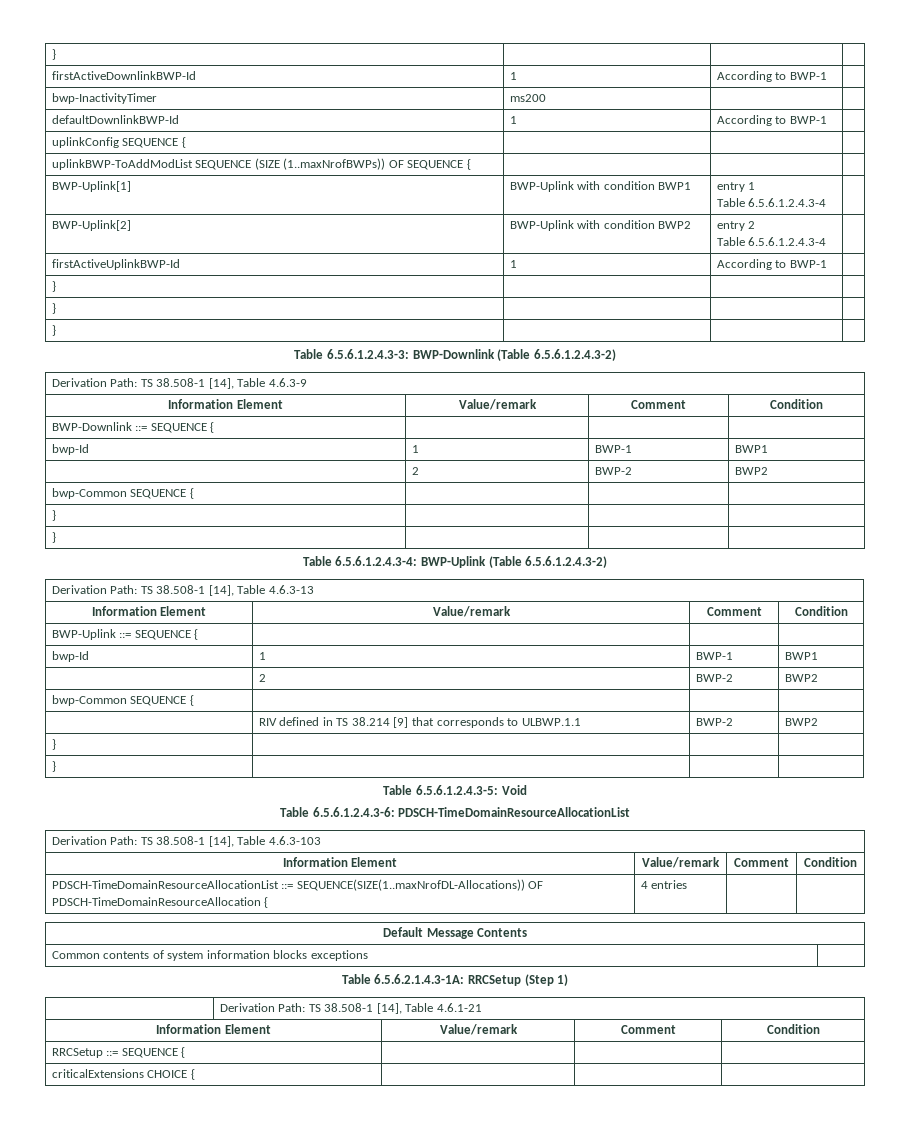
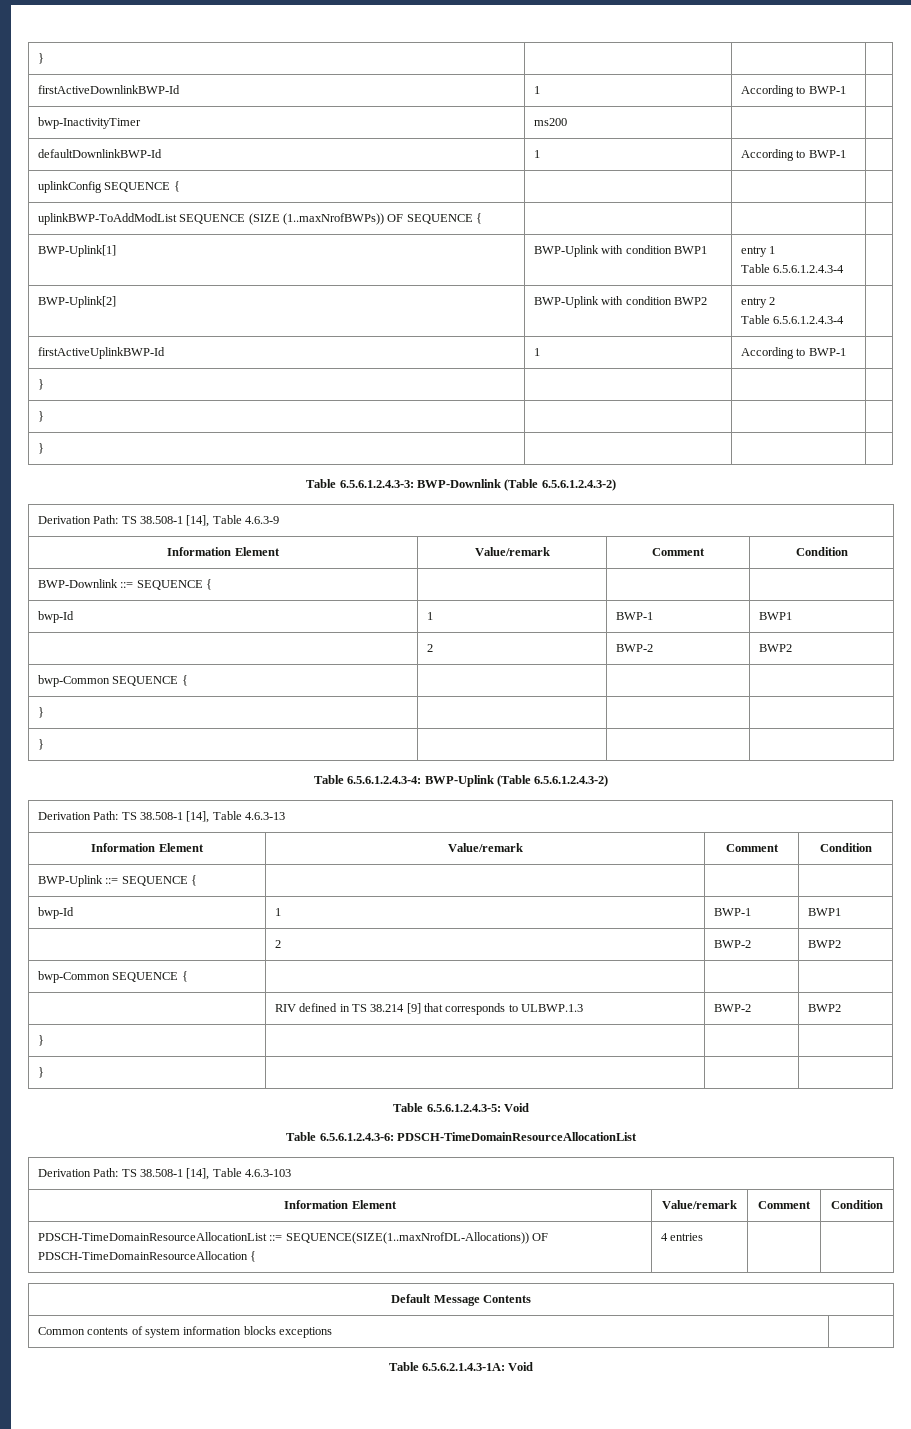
[521,718,581,726] ULBWP.1.1 -> [521,1004,584,1012] ULBWP.1.3
[468,974,569,986] [219,1003,482,1014] [156,1024,271,1034] [439,1024,518,1035] [620,1025,676,1034] [766,1024,820,1034] [51,1047,186,1058] [51,1069,195,1080] RRCSetup (Step 1) // | Derivation Path: TS 38.508-1 [14], Table 4.6.1-21 // Information Element | Value/remark | Comment | Condition // RRCSetup ::= SEQUENCE { | | | // criticalExtensions CHOICE { | | | -> [508,1362,534,1371] Void

